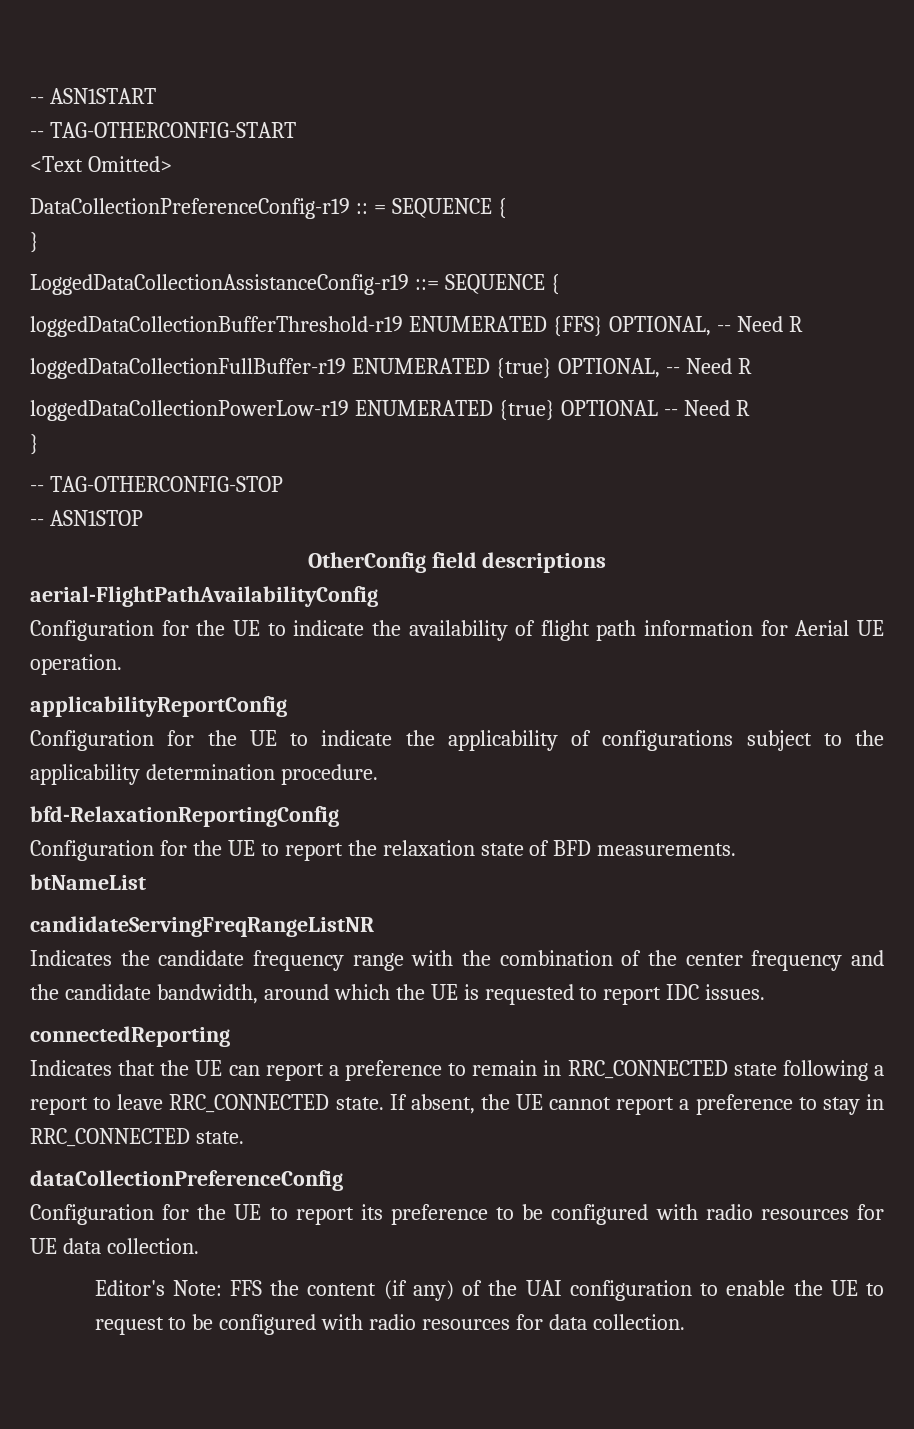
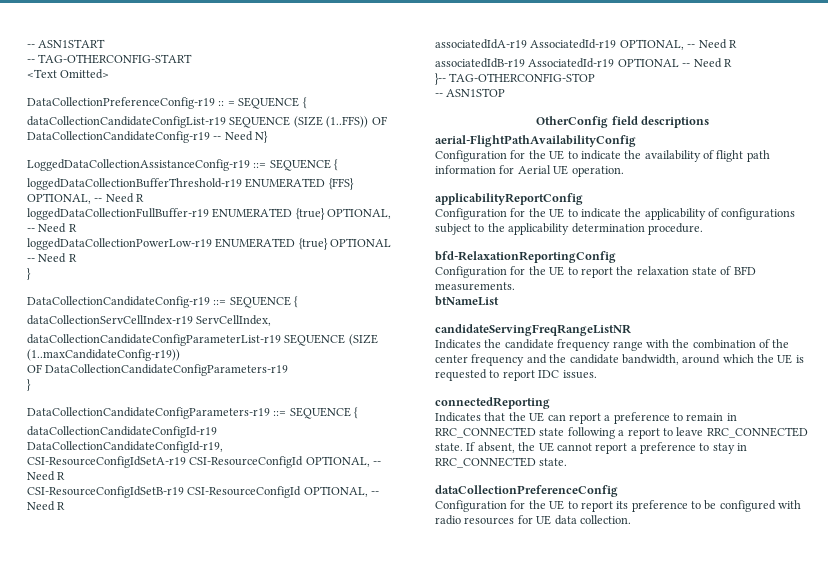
[30,232,39,253] } -> [27,116,387,128] [27,131,269,143] dataCollectionCandidateConfigList-r19 SEQUENCE (SIZE (1..FFS)) OF DataCollectionCandidateConfig-r19 -- Need N}
[30,485,44,492] -- -> [27,296,299,308] [27,315,272,326] [27,334,378,346] [27,349,180,361] [27,364,289,376] [27,379,31,391] [27,407,359,419] [27,426,217,438] [27,441,223,453] [27,456,382,468] [27,471,66,481] [27,486,380,498] [27,501,66,511] [435,39,737,50] [435,58,732,68] [435,73,446,85] DataCollectionCandidateConfig-r19 ::= SEQUENCE { // dataCollectionServCellIndex-r19 ServCellIndex, // dataCollectionCandidateConfigParameterList-r19 SEQUENCE (SIZE (1..maxCandidateConfig-r19)) // OF DataCollectionCandidateConfigParameters-r19 // } // DataCollectionCandidateConfigParameters-r19 ::= SEQUENCE { // dataCollectionCandidateConfigId-r19 DataCollectionCandidateConfigId-r19, // CSI-ResourceConfigIdSetA-r19 CSI-ResourceConfigId OPTIONAL, -- Need R // CSI-ResourceConfigIdSetB-r19 CSI-ResourceConfigId OPTIONAL, -- Need R // associatedIdA-r19 AssociatedId-r19 OPTIONAL, -- Need R // associatedIdB-r19 AssociatedId-r19 OPTIONAL -- Need R // }--
[94,1280,884,1301] [94,1314,685,1335] // Editor's Note: FFS the content (if any) of the UAI configuration to enable the UE to request to be configured with radio resources for data collection. -> (631, 519) none

